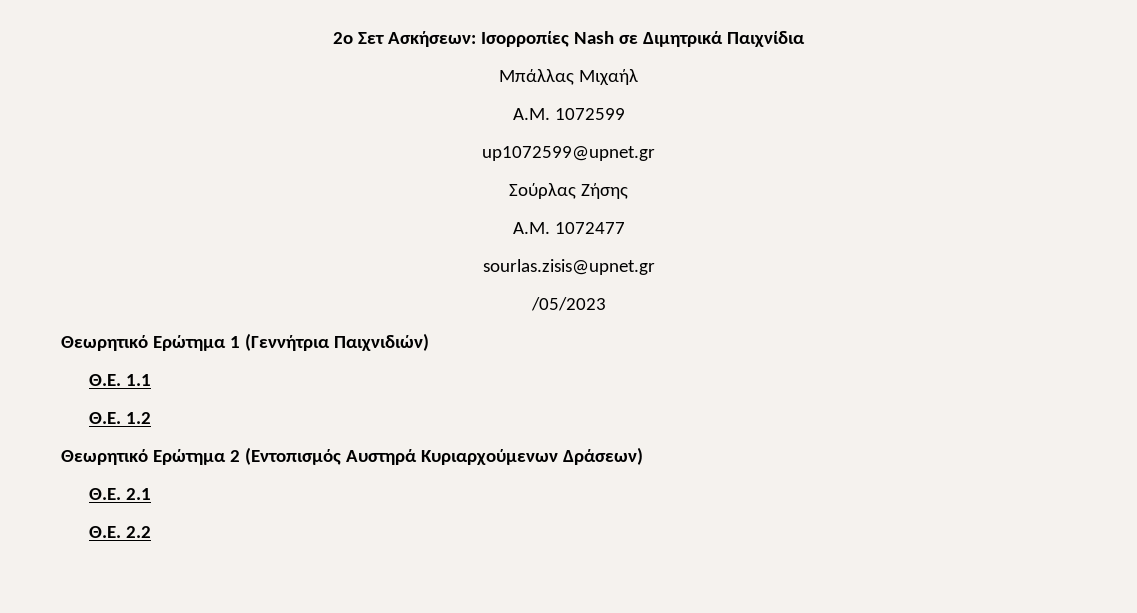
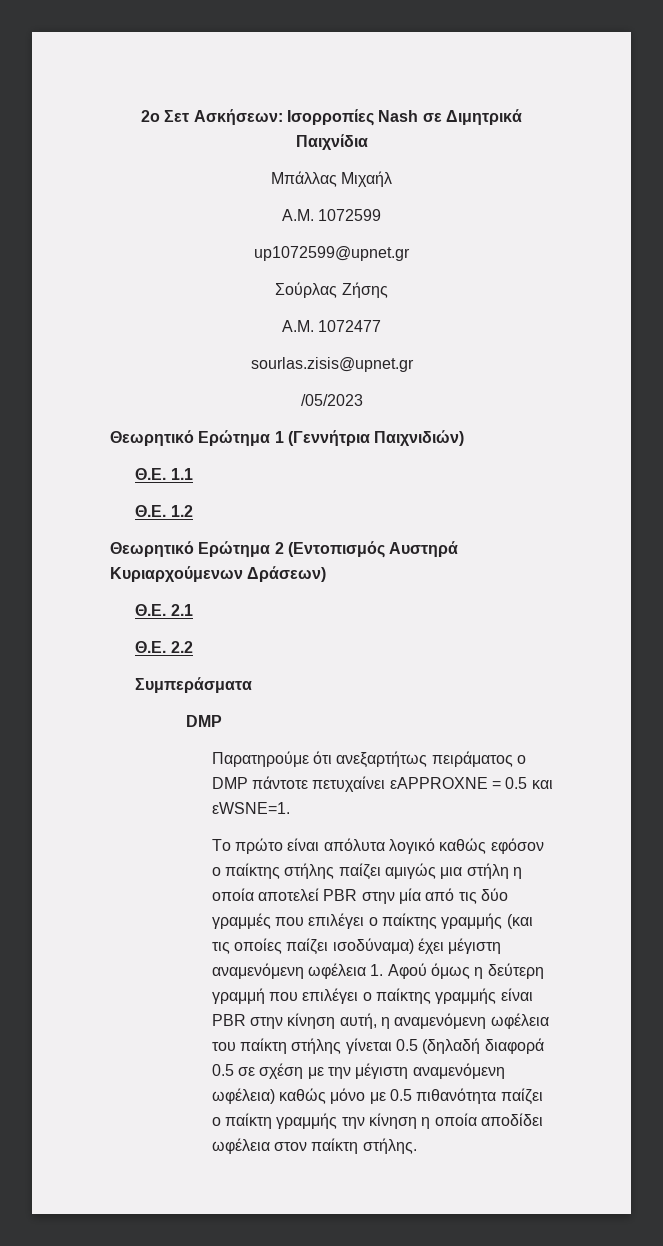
(152, 532) none -> [135,677,253,693] [186,715,223,727] [211,751,526,768] [211,776,553,792] [211,802,290,814] [211,838,544,854] [211,863,522,880] [211,888,508,904] [211,913,533,929] [211,938,502,955] [211,963,544,979] [211,988,533,1004] [211,1013,549,1029] [211,1038,544,1054] [211,1063,505,1079] [211,1088,543,1105] [211,1113,543,1129] [211,1138,417,1154] // Συμπεράσματα // DMP // Παρατηρούμε ότι ανεξαρτήτως πειράματος ο DMP πάντοτε πετυχαίνει εAPPROXNE = 0.5 και εWSNE=1. // Το πρώτο είναι απόλυτα λογικό καθώς εφόσον ο παίκτης στήλης παίζει αμιγώς μια στήλη η οποία αποτελεί PBR στην μία από τις δύο γραμμές που επιλέγει ο παίκτης γραμμής (και τις οποίες παίζει ισοδύναμα) έχει μέγιστη αναμενόμενη ωφέλεια 1. Αφού όμως η δεύτερη γραμμή που επιλέγει ο παίκτης γραμμής είναι PBR στην κίνηση αυτή, η αναμενόμενη ωφέλεια του παίκτη στήλης γίνεται 0.5 (δηλαδή διαφορά 0.5 σε σχέση με την μέγιστη αναμενόμενη ωφέλεια) καθώς μόνο με 0.5 πιθανότητα παίζει ο παίκτη γραμμής την κίνηση η οποία αποδίδει ωφέλεια στον παίκτη στήλης.

